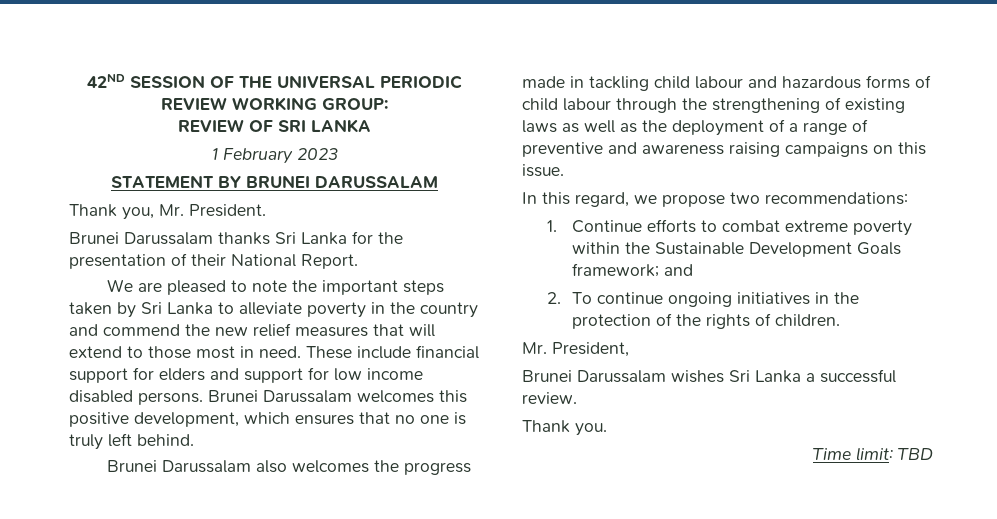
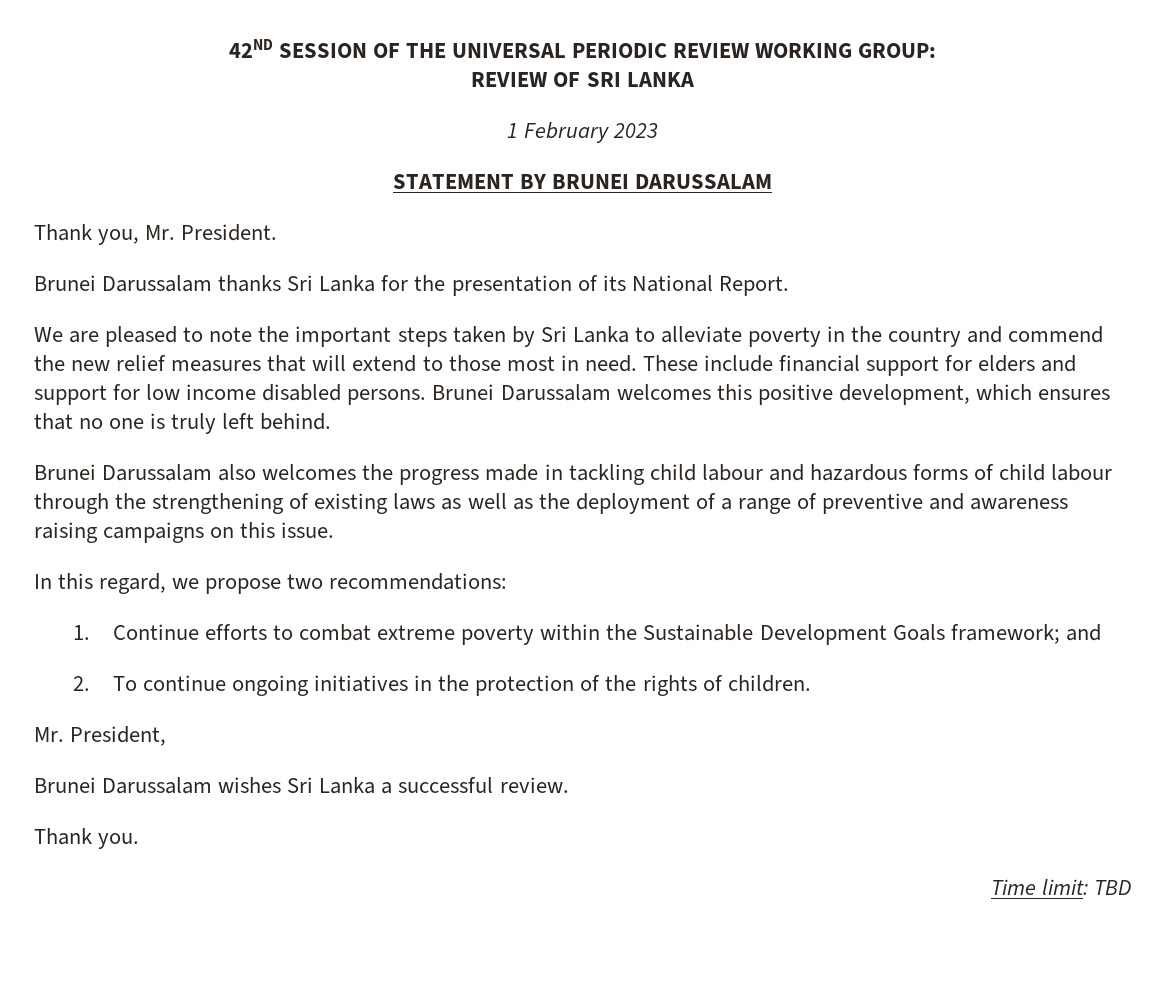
[191,254,226,266] their -> [602,275,626,291] its

